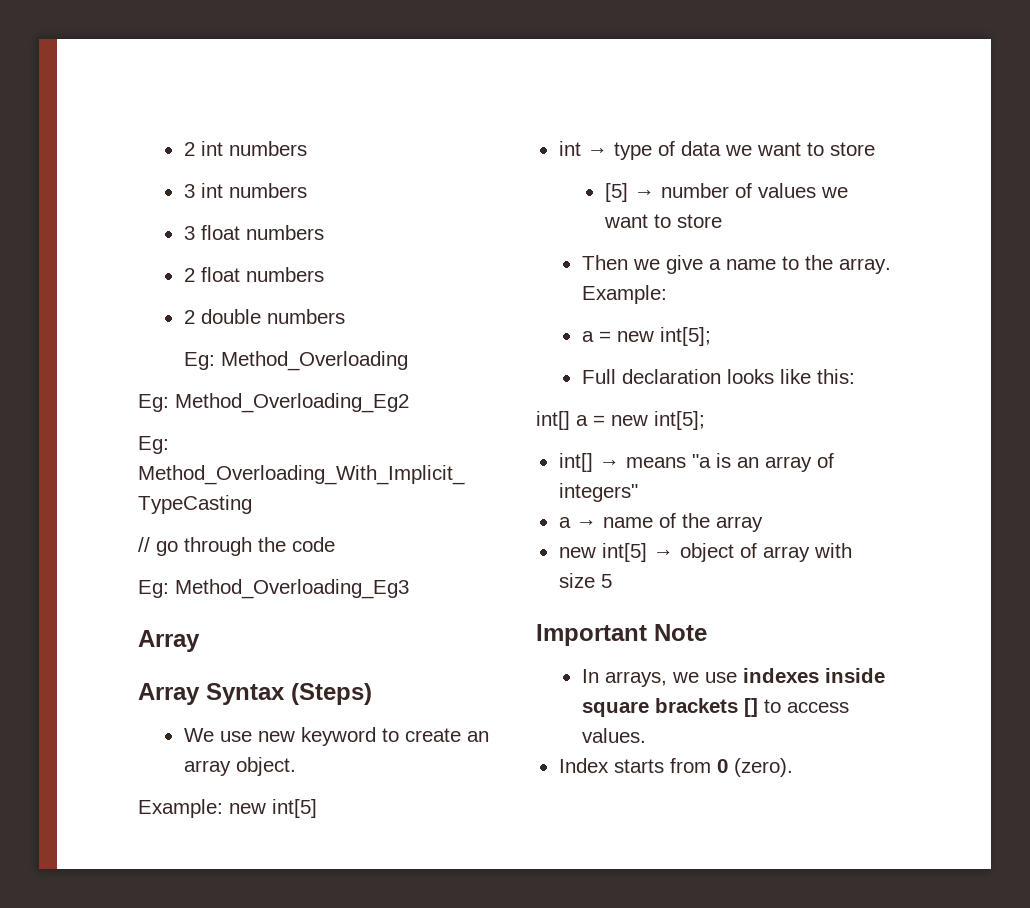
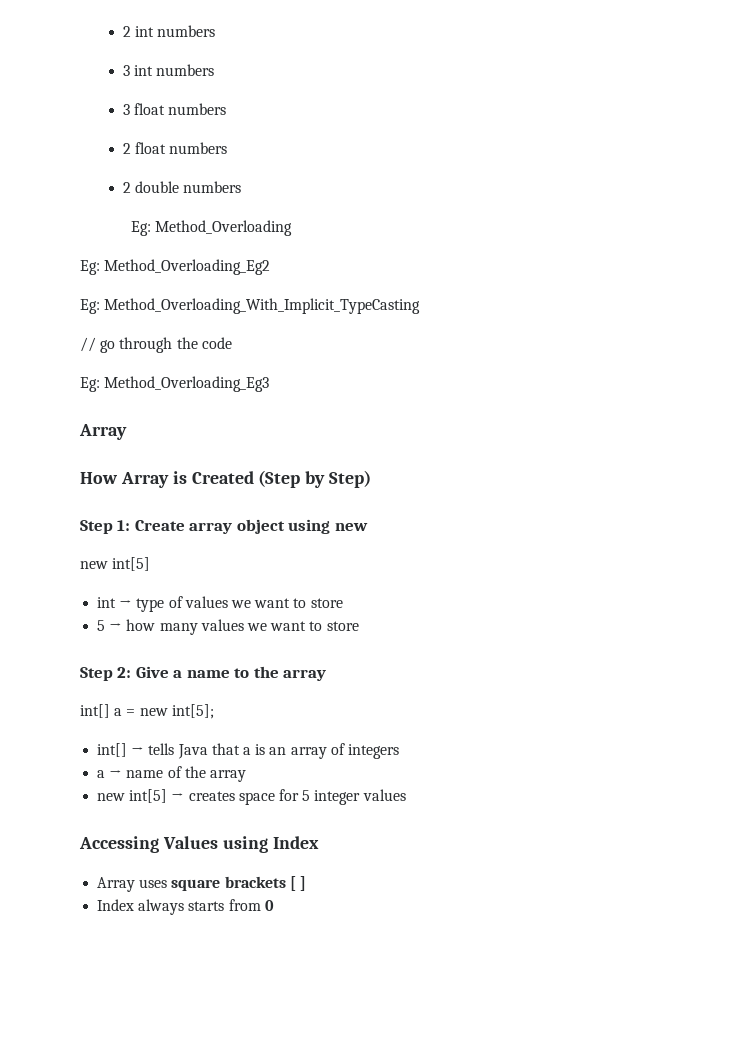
[138,683,372,705] [183,727,489,746] [183,757,296,776] [138,799,223,818] Array Syntax (Steps) // We use new keyword to create an array object. // Example: -> [80,470,372,488] [80,519,368,534] How Array is Created (Step by Step) // Step 1: Create array object using new //
[680,141,875,156] [604,183,848,202] [603,214,722,228] [581,255,891,274] [581,285,667,304] [581,327,711,346] [581,369,855,384] data we want to store // [5] → number of values we want to store // Then we give a name to the array. Example: // a = new int[5]; // Full declaration looks like this: -> [184,596,343,608] [97,619,359,635] [80,666,327,681] values we want to store // 5 → how many values we want to store // Step 2: Give a name to the array
[625,454,711,468] means "a -> [148,743,251,759] tells Java that a
[558,483,638,502] integers" -> [347,744,399,759] integers
[679,543,852,562] [558,573,612,588] [536,624,707,646] [581,668,885,687] [581,698,849,717] [581,728,646,743] [558,758,609,773] object of array with size 5 // Important Note // In arrays, we use indexes inside square brackets [] to access values. // Index -> [188,789,406,805] [79,836,319,853] [97,876,306,892] [97,899,185,915] creates space for 5 integer values // Accessing Values using Index // Array uses square brackets [ ] // Index always
[733,758,793,777] (zero). -> (274, 905) none

